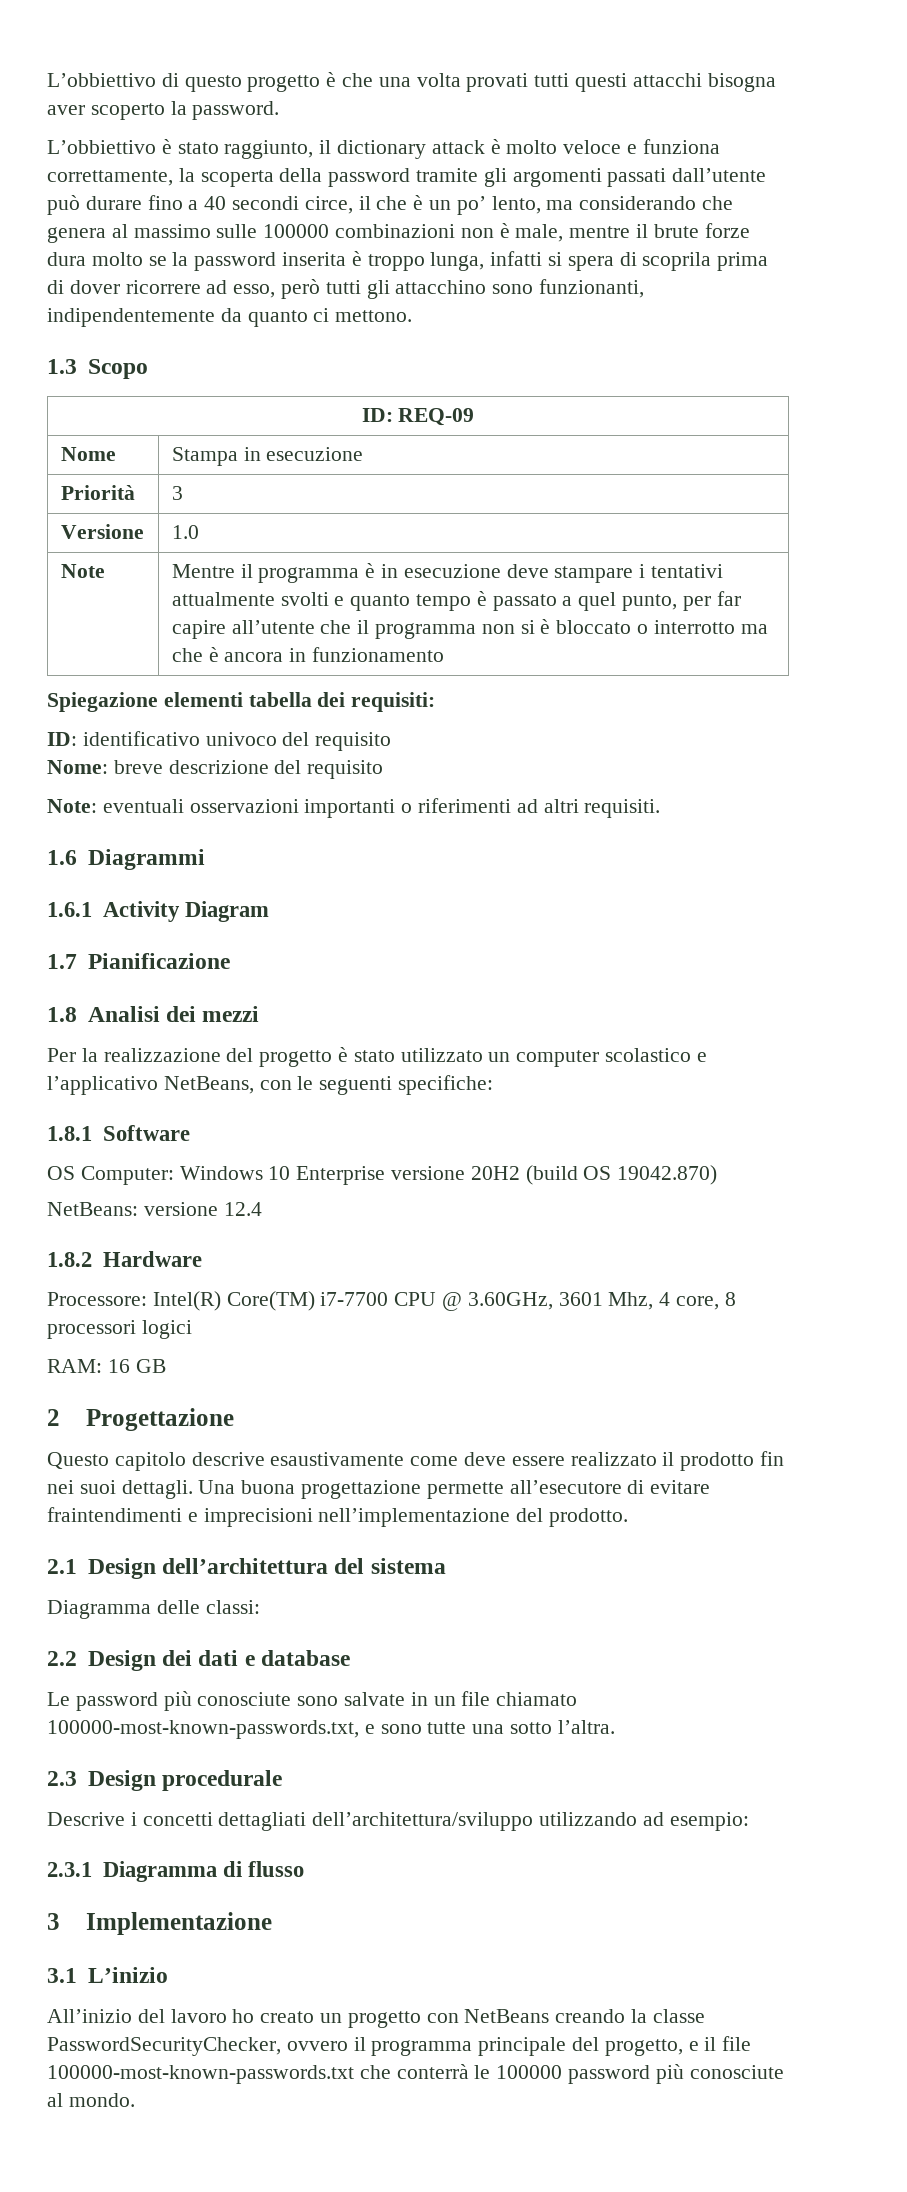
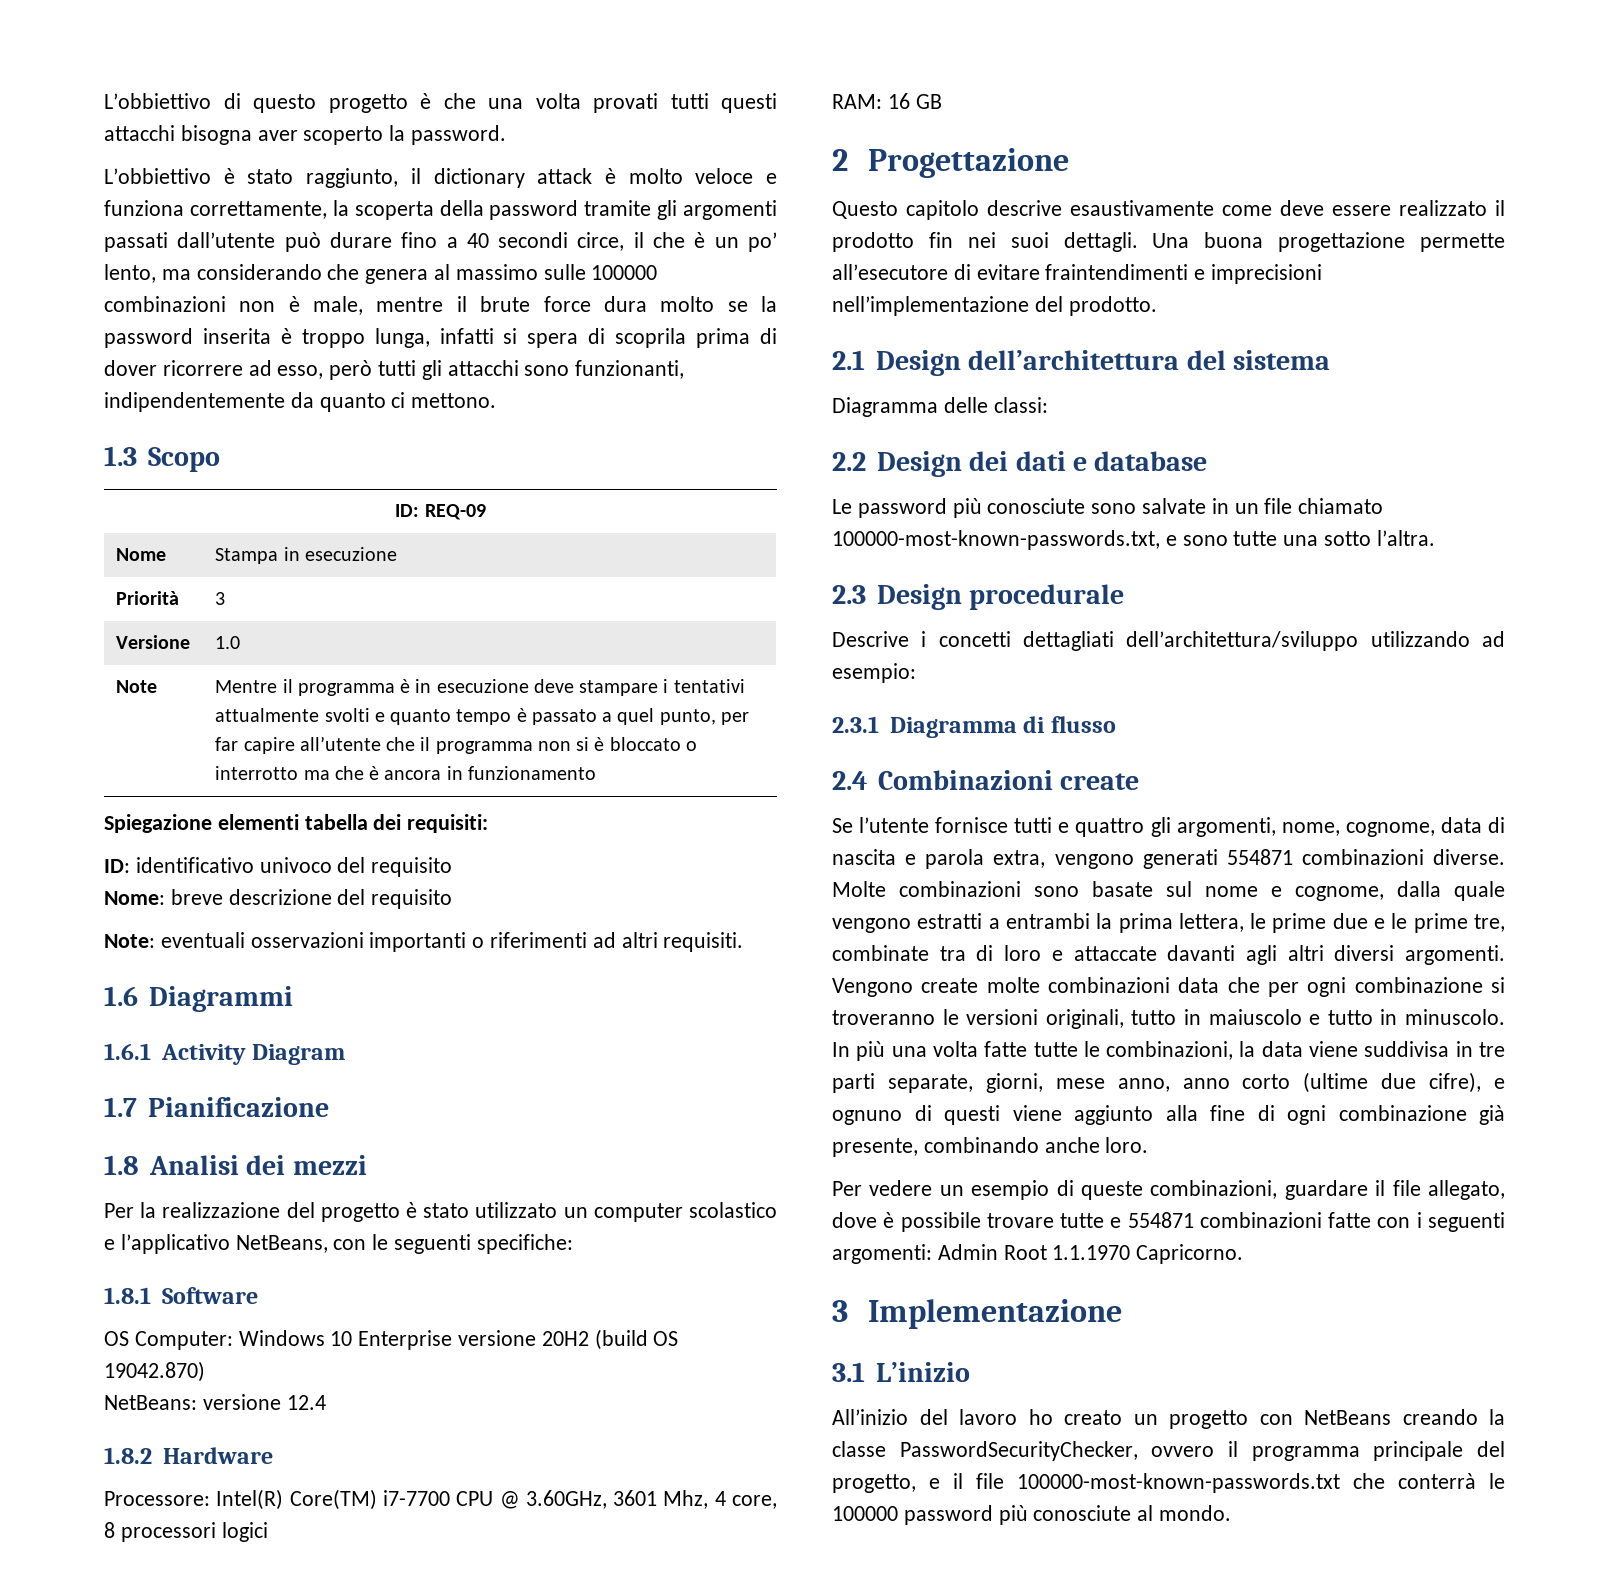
[704,223,750,238] forze -> [543,296,591,312] force
[395,280,487,294] attacchino -> [447,360,519,376] attacchi
(304, 1869) none -> [832,770,1140,790] [832,817,1505,837] [832,849,1505,869] [832,881,1505,901] [832,913,1505,933] [832,945,1505,965] [832,977,1505,997] [832,1009,1505,1029] [832,1041,1505,1061] [832,1072,1505,1093] [832,1105,1505,1125] [832,1137,1149,1157] [832,1180,1505,1200] [832,1212,1505,1232] [832,1244,1244,1264] // 2.4 Combinazioni create // Se l’utente fornisce tutti e quattro gli argomenti, nome, cognome, data di nascita e parola extra, vengono generati 554871 combinazioni diverse. Molte combinazioni sono basate sul nome e cognome, dalla quale vengono estratti a entrambi la prima lettera, le prime due e le prime tre, combinate tra di loro e attaccate davanti agli altri diversi argomenti. Vengono create molte combinazioni data che per ogni combinazione si troveranno le versioni originali, tutto in maiuscolo e tutto in minuscolo. In più una volta fatte tutte le combinazioni, la data viene suddivisa in tre parti separate, giorni, mese anno, anno corto (ultime due cifre), e ognuno di questi viene aggiunto alla fine di ogni combinazione già presente, combinando anche loro. // Per vedere un esempio di queste combinazioni, guardare il file allegato, dove è possibile trovare tutte e 554871 combinazioni fatte con i seguenti argomenti: Admin Root 1.1.1970 Capricorno.

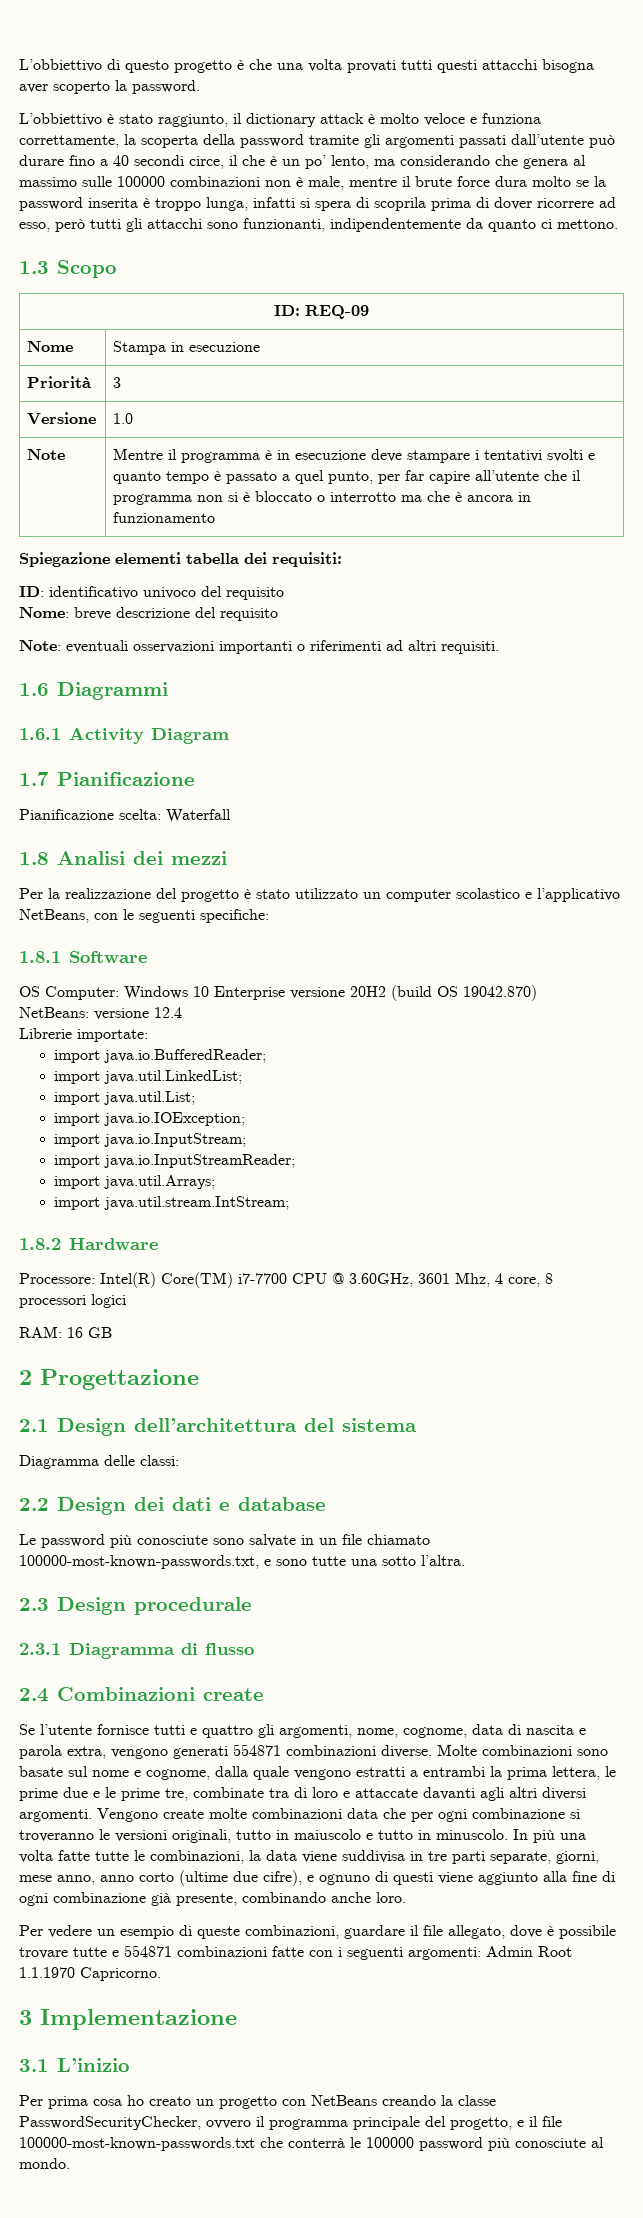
[215,708,320,722] attualmente -> (543, 456) none
(329, 1107) none -> [19,809,231,823] // Pianificazione scelta: Waterfall
(326, 1402) none -> [19,1028,148,1042] [54,1049,267,1063] [54,1070,243,1084] [54,1091,196,1105] [54,1112,246,1126] [54,1133,247,1147] [54,1154,296,1168] [54,1175,216,1189] [54,1196,290,1210] // Librerie importate: // import java.io.BufferedReader; // import java.util.LinkedList; // import java.util.List; // import java.io.IOException; // import java.io.InputStream; // import java.io.InputStreamReader; // import java.util.Arrays; // import java.util.stream.IntStream;
[832,200,1505,220] [832,232,1505,252] [832,264,1323,284] [832,296,1157,316] // Questo capitolo descrive esaustivamente come deve essere realizzato il prodotto fin nei suoi dettagli. Una buona progettazione permette all’esecutore di evitare fraintendimenti e imprecisioni nell’implementazione del prodotto. -> (199, 1379) none
[832,631,1505,651] [832,663,916,683] // Descrive i concetti dettagliati dell’architettura/sviluppo utilizzando ad esempio: -> (252, 1606) none
[832,1409,1017,1425] All’inizio del lavoro -> [19,2095,122,2109] Per prima cosa

